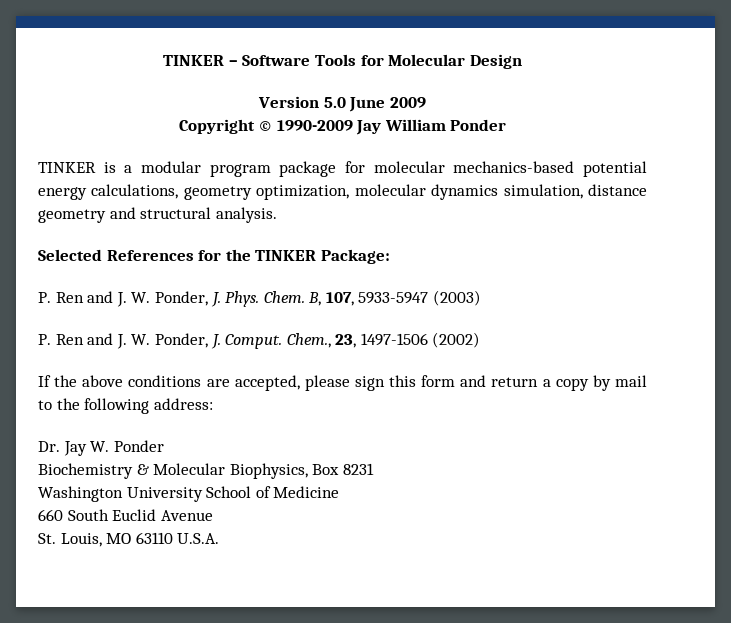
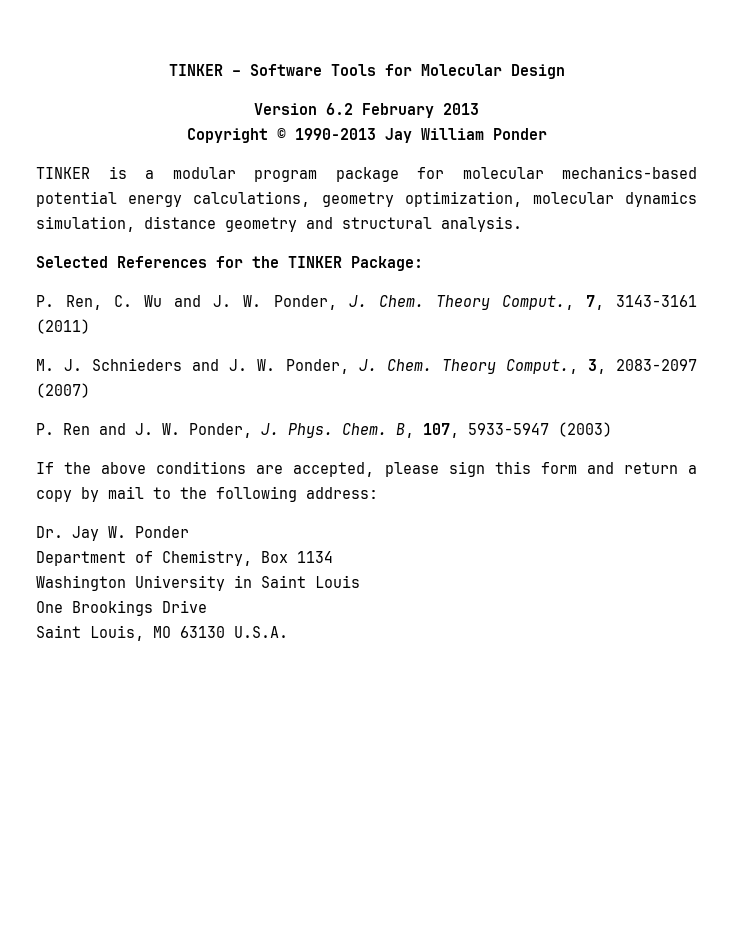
[323,97,426,112] 5.0 June 2009 -> [326,103,479,118] 6.2 February 2013
[276,120,353,131] 1990-2009 -> [294,128,376,140] 1990-2013
(390, 256) none -> [36,295,698,310] [36,319,90,334] [36,358,697,374] [36,383,90,398] // P. Ren, C. Wu and J. W. Ponder, J. Chem. Theory Comput., 7, 3143-3161 (2011) // M. J. Schnieders and J. W. Ponder, J. Chem. Theory Comput., 3, 2083-2097 (2007)
[38,332,481,349] // P. Ren and J. W. Ponder, J. Comput. Chem., 23, 1497-1506 (2002) -> (612, 429) none
[38,463,374,479] [38,486,340,502] [38,509,213,521] [38,533,56,544] Biochemistry & Molecular Biophysics, Box 8231 // Washington University School of Medicine // 660 South Euclid Avenue // St. -> [36,550,333,566] [36,575,360,591] [36,600,207,616] [36,625,81,638] Department of Chemistry, Box 1134 // Washington University in Saint Louis // One Brookings Drive // Saint
[135,532,173,544] 63110 -> [180,626,225,638] 63130

